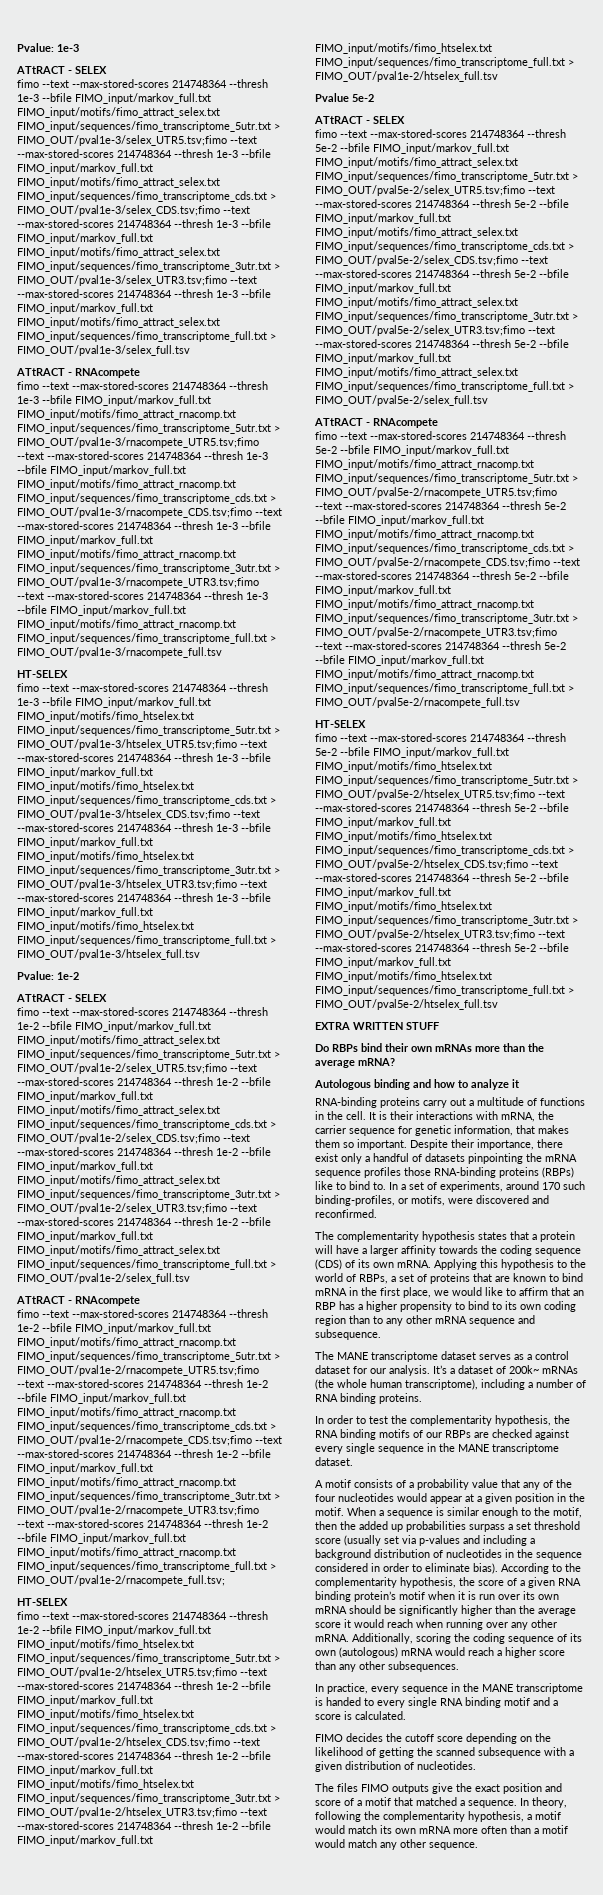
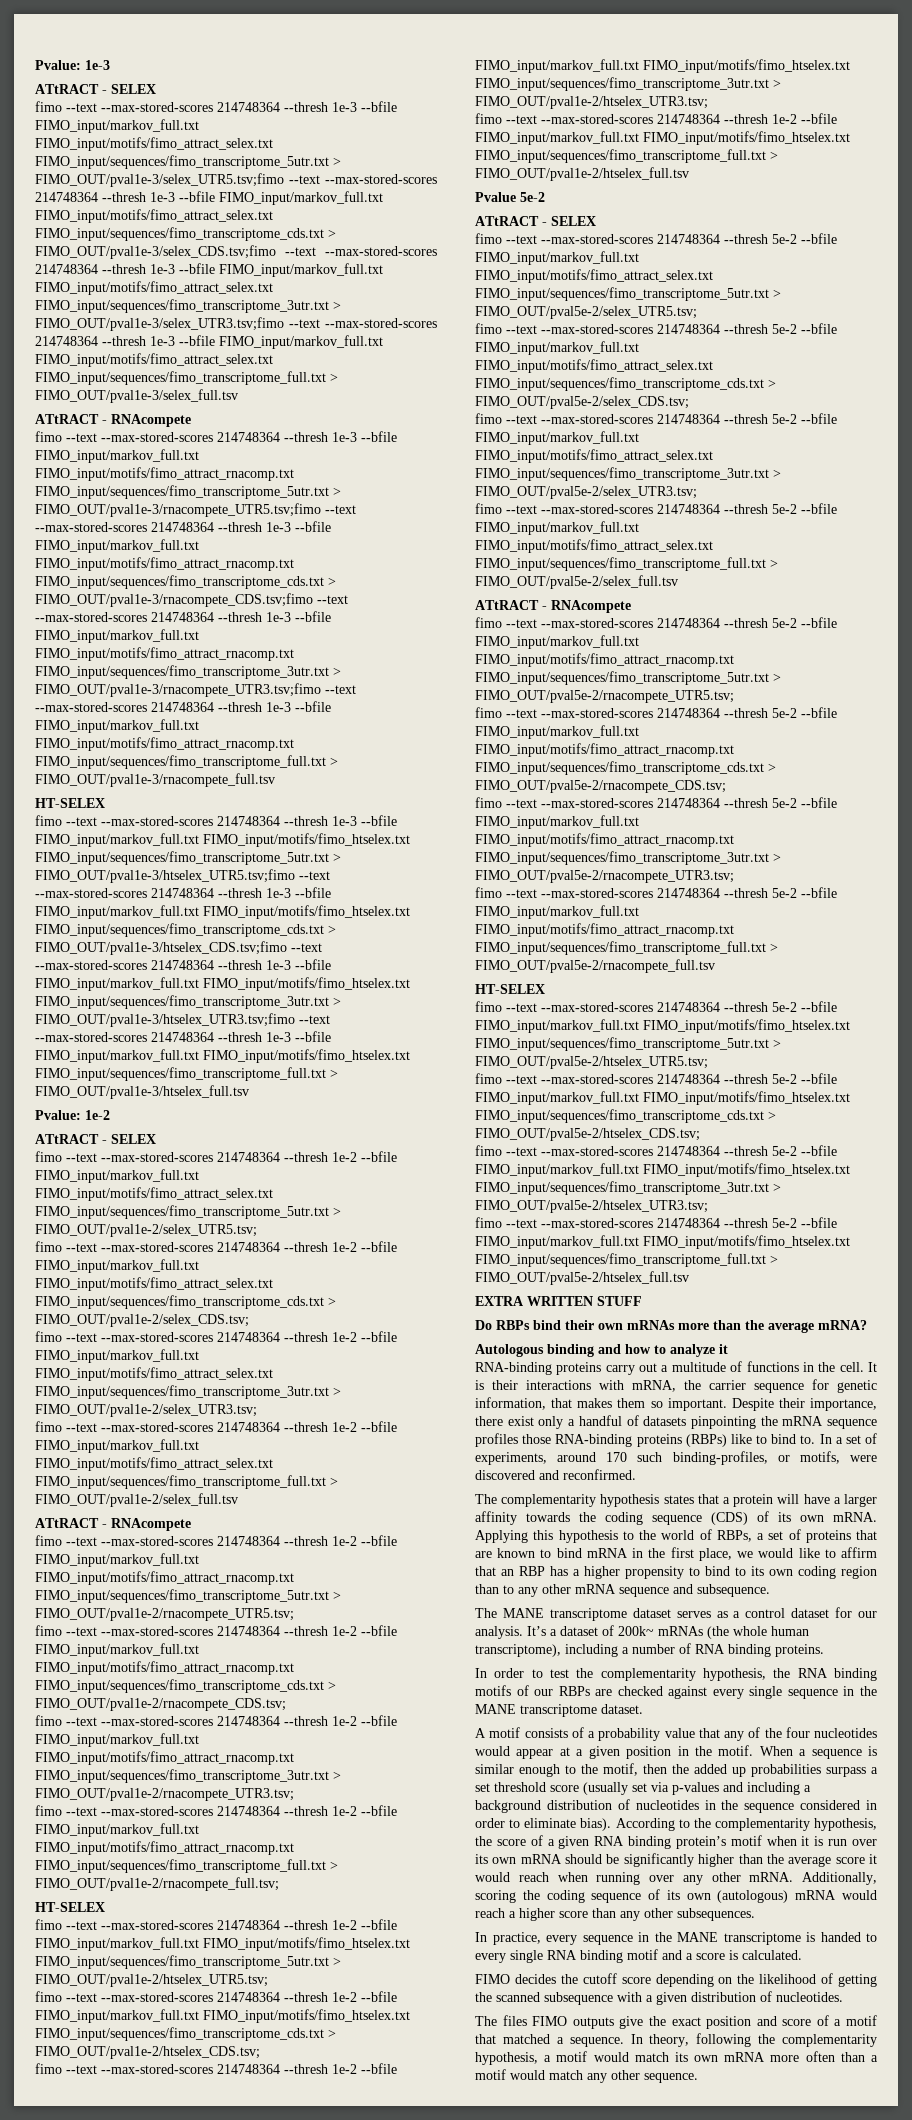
[17,1063,227,1074] FIMO_OUT/pval1e-2/selex_UTR5.tsv;fimo -> [35,1224,257,1237] [35,1241,62,1252] FIMO_OUT/pval1e-2/selex_UTR5.tsv; // fimo
[17,1133,220,1144] FIMO_OUT/pval1e-2/selex_CDS.tsv;fimo -> [35,1314,249,1327] [35,1331,62,1342] FIMO_OUT/pval1e-2/selex_CDS.tsv; // fimo
[17,1203,227,1214] FIMO_OUT/pval1e-2/selex_UTR3.tsv;fimo -> [35,1404,257,1417] [35,1421,62,1432] FIMO_OUT/pval1e-2/selex_UTR3.tsv; // fimo
[17,1365,259,1376] FIMO_OUT/pval1e-2/rnacompete_UTR5.tsv;fimo -> [35,1608,294,1621] [35,1625,62,1636] FIMO_OUT/pval1e-2/rnacompete_UTR5.tsv; // fimo
[17,1435,252,1446] FIMO_OUT/pval1e-2/rnacompete_CDS.tsv;fimo -> [35,1698,286,1711] [35,1715,62,1726] FIMO_OUT/pval1e-2/rnacompete_CDS.tsv; // fimo
[17,1505,259,1516] FIMO_OUT/pval1e-2/rnacompete_UTR3.tsv;fimo -> [35,1788,294,1801] [35,1805,62,1816] FIMO_OUT/pval1e-2/rnacompete_UTR3.tsv; // fimo
[17,1667,237,1678] FIMO_OUT/pval1e-2/htselex_UTR5.tsv;fimo -> [35,1974,268,1987] [35,1991,62,2002] FIMO_OUT/pval1e-2/htselex_UTR5.tsv; // fimo
[17,1737,230,1748] FIMO_OUT/pval1e-2/htselex_CDS.tsv;fimo -> [35,2046,260,2059] [35,2063,62,2074] FIMO_OUT/pval1e-2/htselex_CDS.tsv; // fimo
[17,1807,237,1818] FIMO_OUT/pval1e-2/htselex_UTR3.tsv;fimo -> [475,96,708,109] [475,113,502,124] FIMO_OUT/pval1e-2/htselex_UTR3.tsv; // fimo
[315,185,525,196] FIMO_OUT/pval5e-2/selex_UTR5.tsv;fimo -> [475,306,697,319] [475,323,502,334] FIMO_OUT/pval5e-2/selex_UTR5.tsv; // fimo
[315,255,518,266] FIMO_OUT/pval5e-2/selex_CDS.tsv;fimo -> [475,396,689,409] [475,413,502,424] FIMO_OUT/pval5e-2/selex_CDS.tsv; // fimo
[315,325,525,336] FIMO_OUT/pval5e-2/selex_UTR3.tsv;fimo -> [475,486,697,499] [475,503,502,514] FIMO_OUT/pval5e-2/selex_UTR3.tsv; // fimo
[315,487,557,498] FIMO_OUT/pval5e-2/rnacompete_UTR5.tsv;fimo -> [475,690,734,703] [475,707,502,718] FIMO_OUT/pval5e-2/rnacompete_UTR5.tsv; // fimo
[315,557,550,568] FIMO_OUT/pval5e-2/rnacompete_CDS.tsv;fimo -> [475,780,726,793] [475,797,502,808] FIMO_OUT/pval5e-2/rnacompete_CDS.tsv; // fimo
[315,627,557,638] FIMO_OUT/pval5e-2/rnacompete_UTR3.tsv;fimo -> [475,870,734,883] [475,887,502,898] FIMO_OUT/pval5e-2/rnacompete_UTR3.tsv; // fimo
[315,789,535,800] FIMO_OUT/pval5e-2/htselex_UTR5.tsv;fimo -> [475,1056,708,1069] [475,1073,502,1084] FIMO_OUT/pval5e-2/htselex_UTR5.tsv; // fimo
[315,859,528,870] FIMO_OUT/pval5e-2/htselex_CDS.tsv;fimo -> [475,1128,700,1141] [475,1145,502,1156] FIMO_OUT/pval5e-2/htselex_CDS.tsv; // fimo
[315,929,535,940] FIMO_OUT/pval5e-2/htselex_UTR3.tsv;fimo -> [475,1200,708,1213] [475,1217,502,1228] FIMO_OUT/pval5e-2/htselex_UTR3.tsv; // fimo

